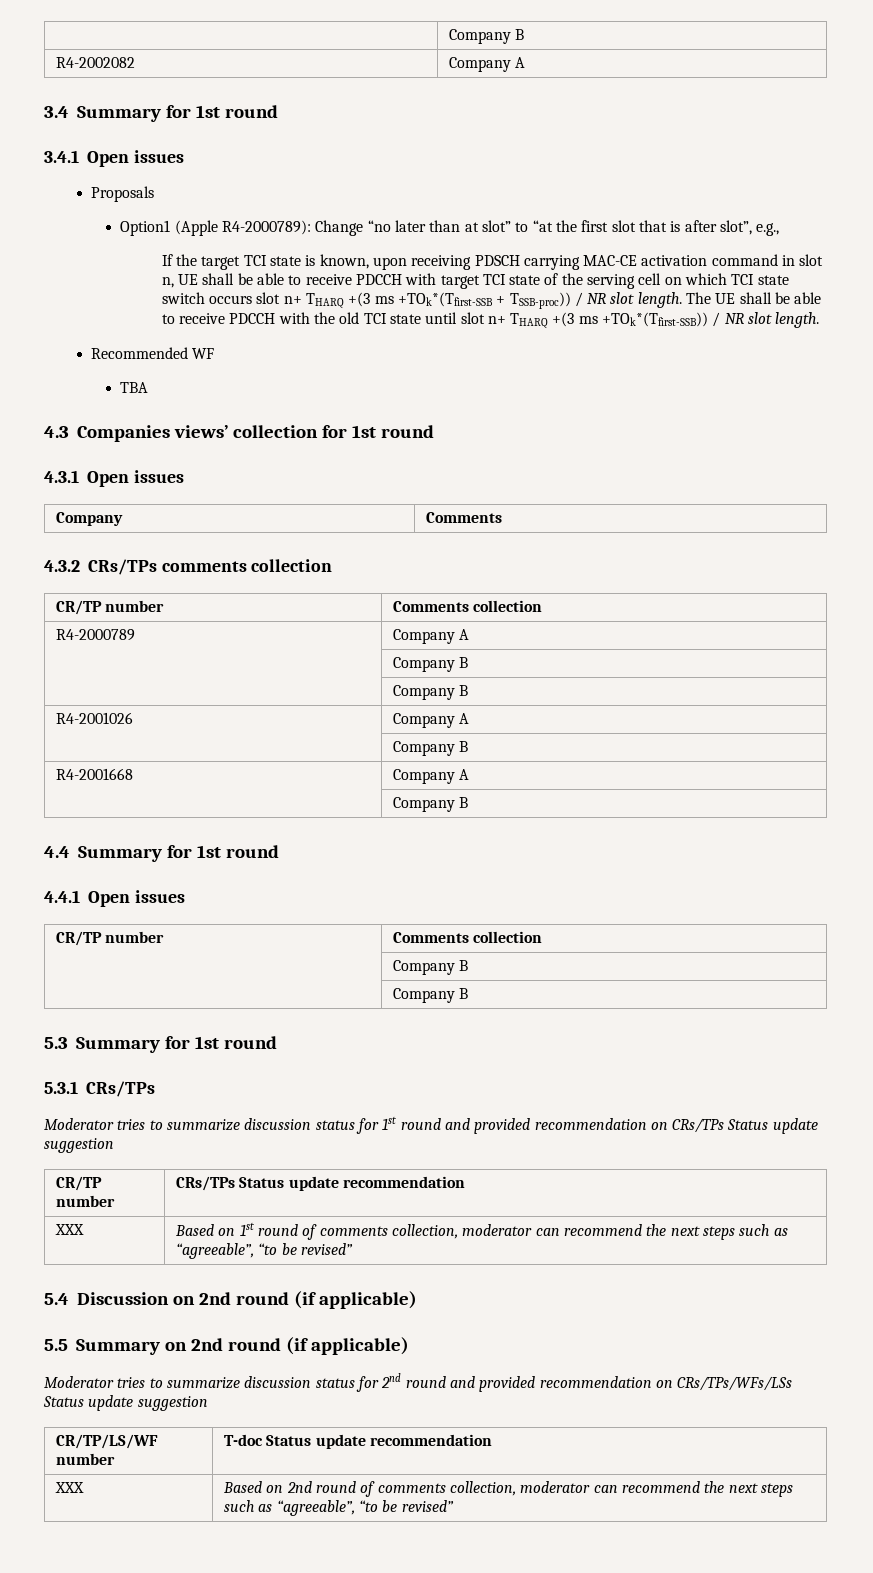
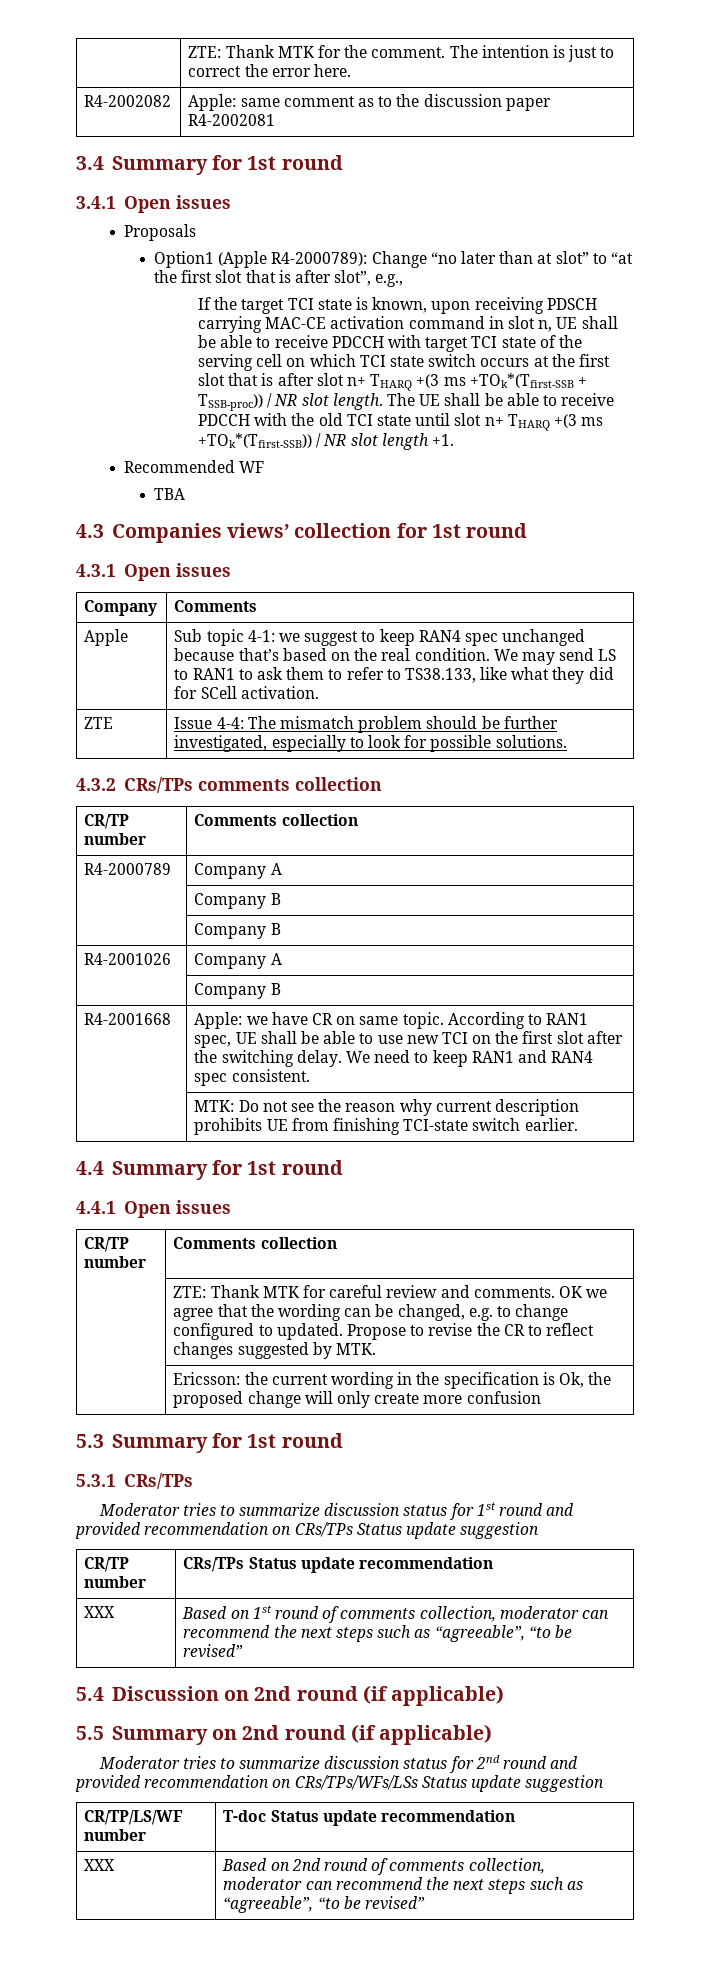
[449,29,525,44] [56,57,136,68] [449,57,526,72] | Company B // R4-2002082 | Company A -> [188,45,615,62] [188,64,351,77] [84,95,172,107] [188,94,551,111] [188,114,276,126] | ZTE: Thank MTK for the comment. The intention is just to correct the error here. // R4-2002082 | Apple: same comment as to the discussion paper R4-2002081
(252, 299) none -> [533,354,610,367] [198,373,314,386] at the first slot that is after
[775,312,820,328] length. -> [381,433,455,450] length +1.
(503, 517) none -> [84,629,129,646] [174,629,586,646] [174,648,617,665] [174,667,614,684] [174,686,319,699] [84,717,114,729] [174,716,558,733] [174,735,567,752] // Apple | Sub topic 4-1: we suggest to keep RAN4 spec unchanged because that’s based on the real condition. We may send LS to RAN1 to ask them to refer to TS38.133, like what they did for SCell activation. // ZTE | Issue 4-4: The mismatch problem should be further investigated, especially to look for possible solutions.
[393,769,470,784] [393,797,469,812] Company A // | Company B -> [194,1012,589,1029] [194,1031,623,1048] [194,1050,594,1067] [194,1069,310,1086] [194,1099,579,1116] [194,1118,578,1135] Apple: we have CR on same topic. According to RAN1 spec, UE shall be able to use new TCI on the first slot after the switching delay. We need to keep RAN1 and RAN4 spec consistent. // | MTK: Do not see the reason why current description prohibits UE from finishing TCI-state switch earlier.
[393,960,469,975] [393,988,469,1003] Company B // | Company B -> [173,1285,608,1298] [173,1304,569,1321] [173,1323,595,1340] [173,1342,376,1359] [173,1372,612,1389] [173,1391,541,1408] ZTE: Thank MTK for careful review and comments. OK we agree that the wording can be changed, e.g. to change configured to updated. Propose to revise the CR to reflect changes suggested by MTK. // | Ericsson: the current wording in the specification is Ok, the proposed change will only create more confusion

